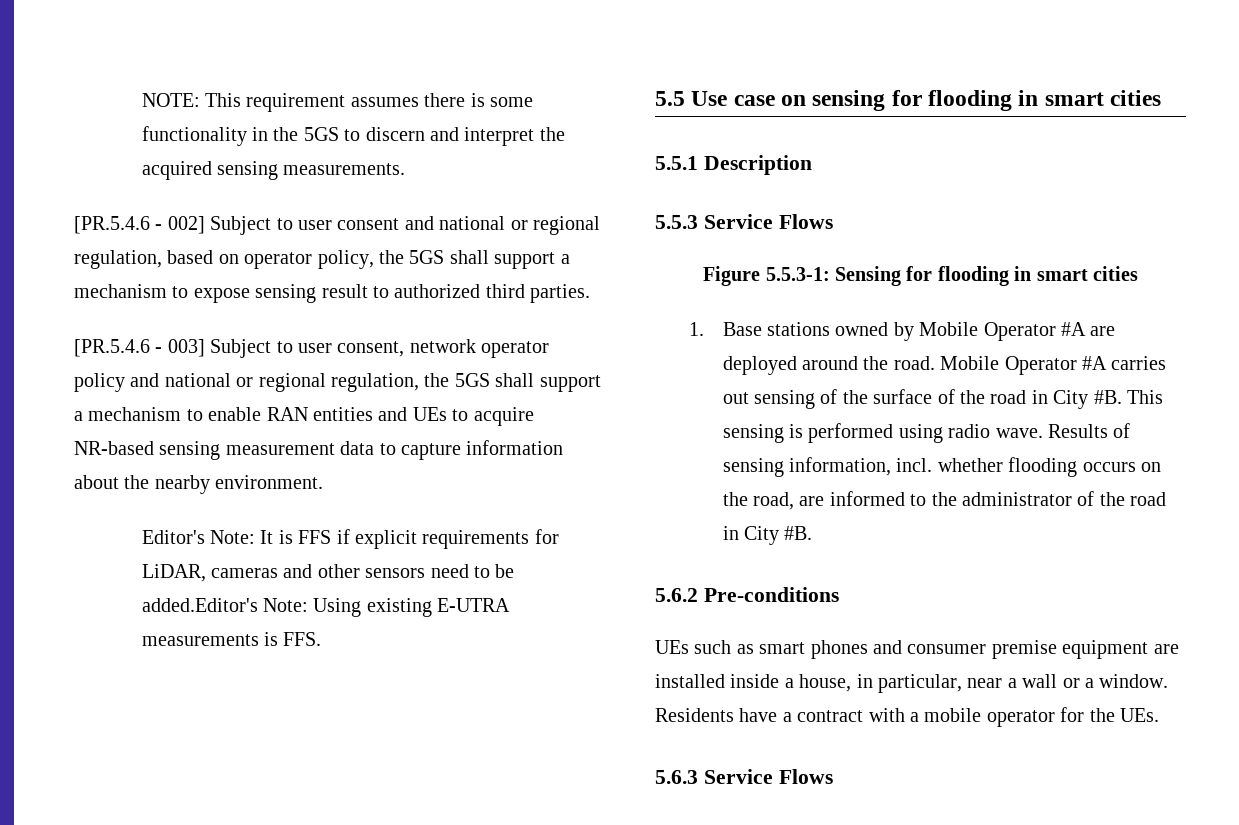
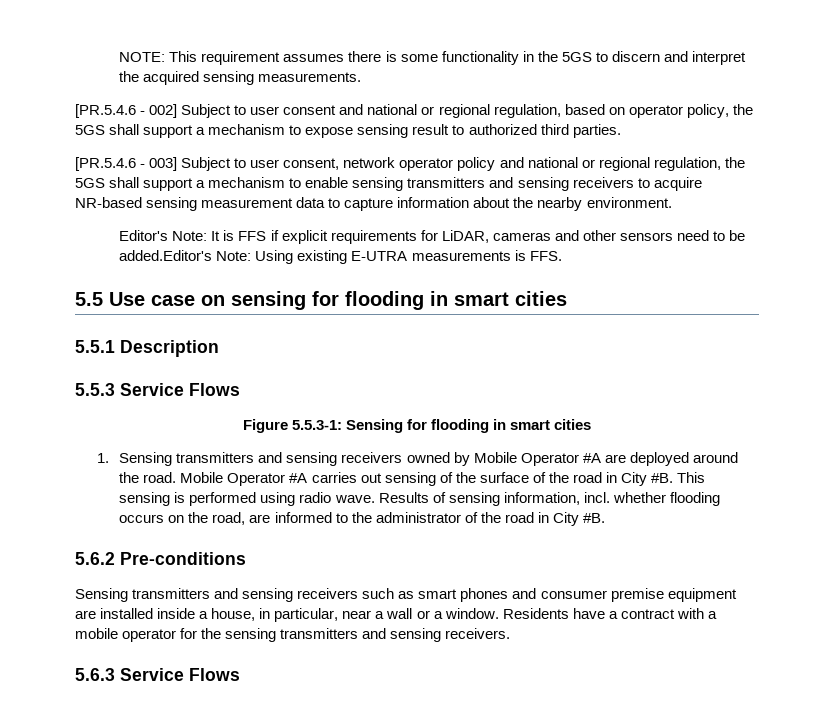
[266,407,447,421] RAN entities and UEs -> [352,177,634,191] sensing transmitters and sensing receivers
[722,322,831,336] Base stations -> [119,452,403,466] Sensing transmitters and sensing receivers
[655,640,689,654] UEs -> [75,588,359,602] Sensing transmitters and sensing receivers
[1120,708,1159,722] UEs. -> [225,628,511,642] sensing transmitters and sensing receivers.

